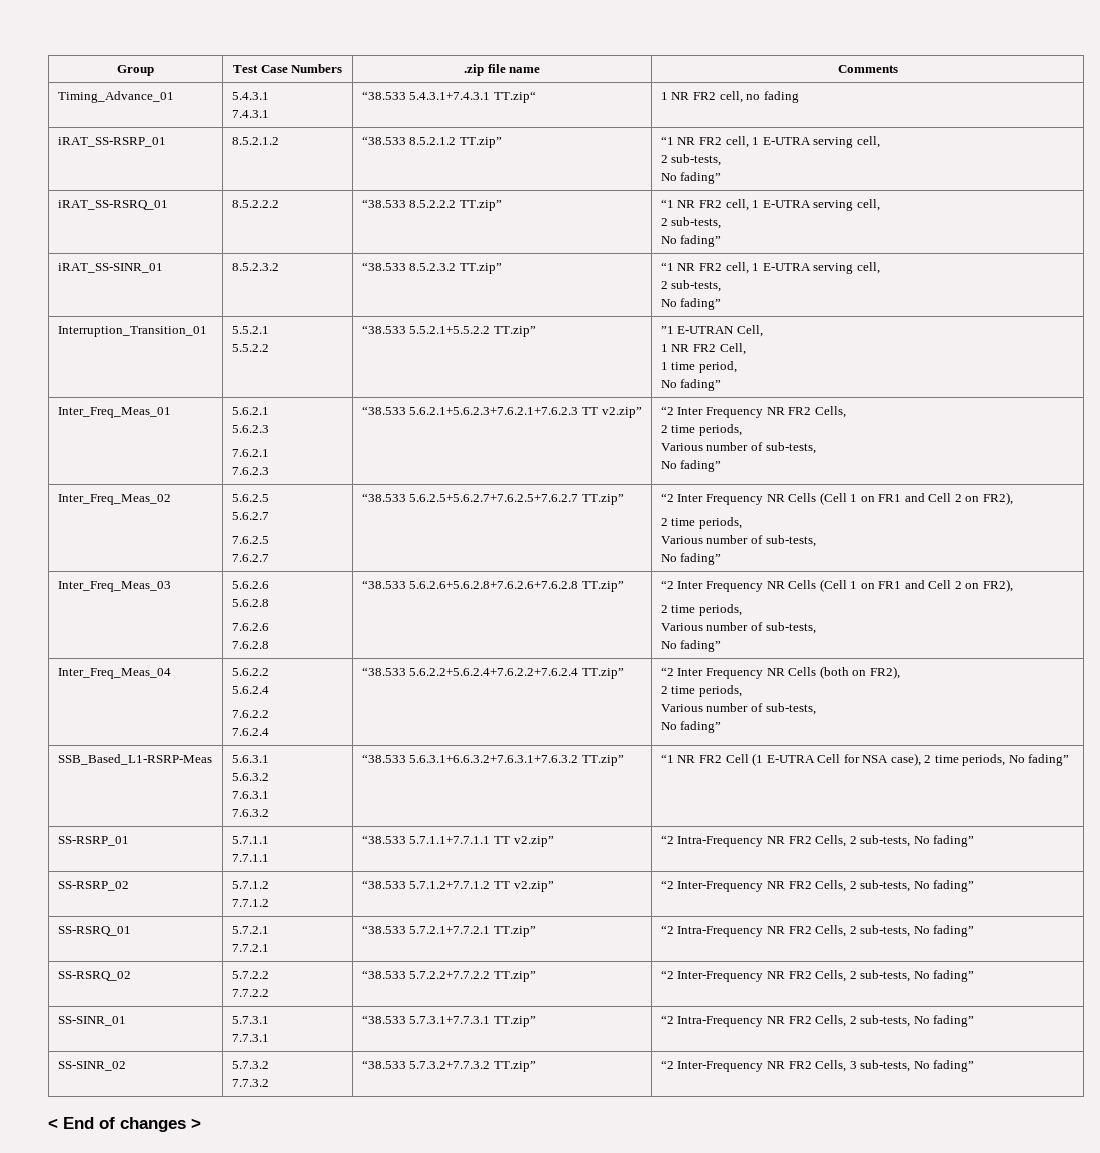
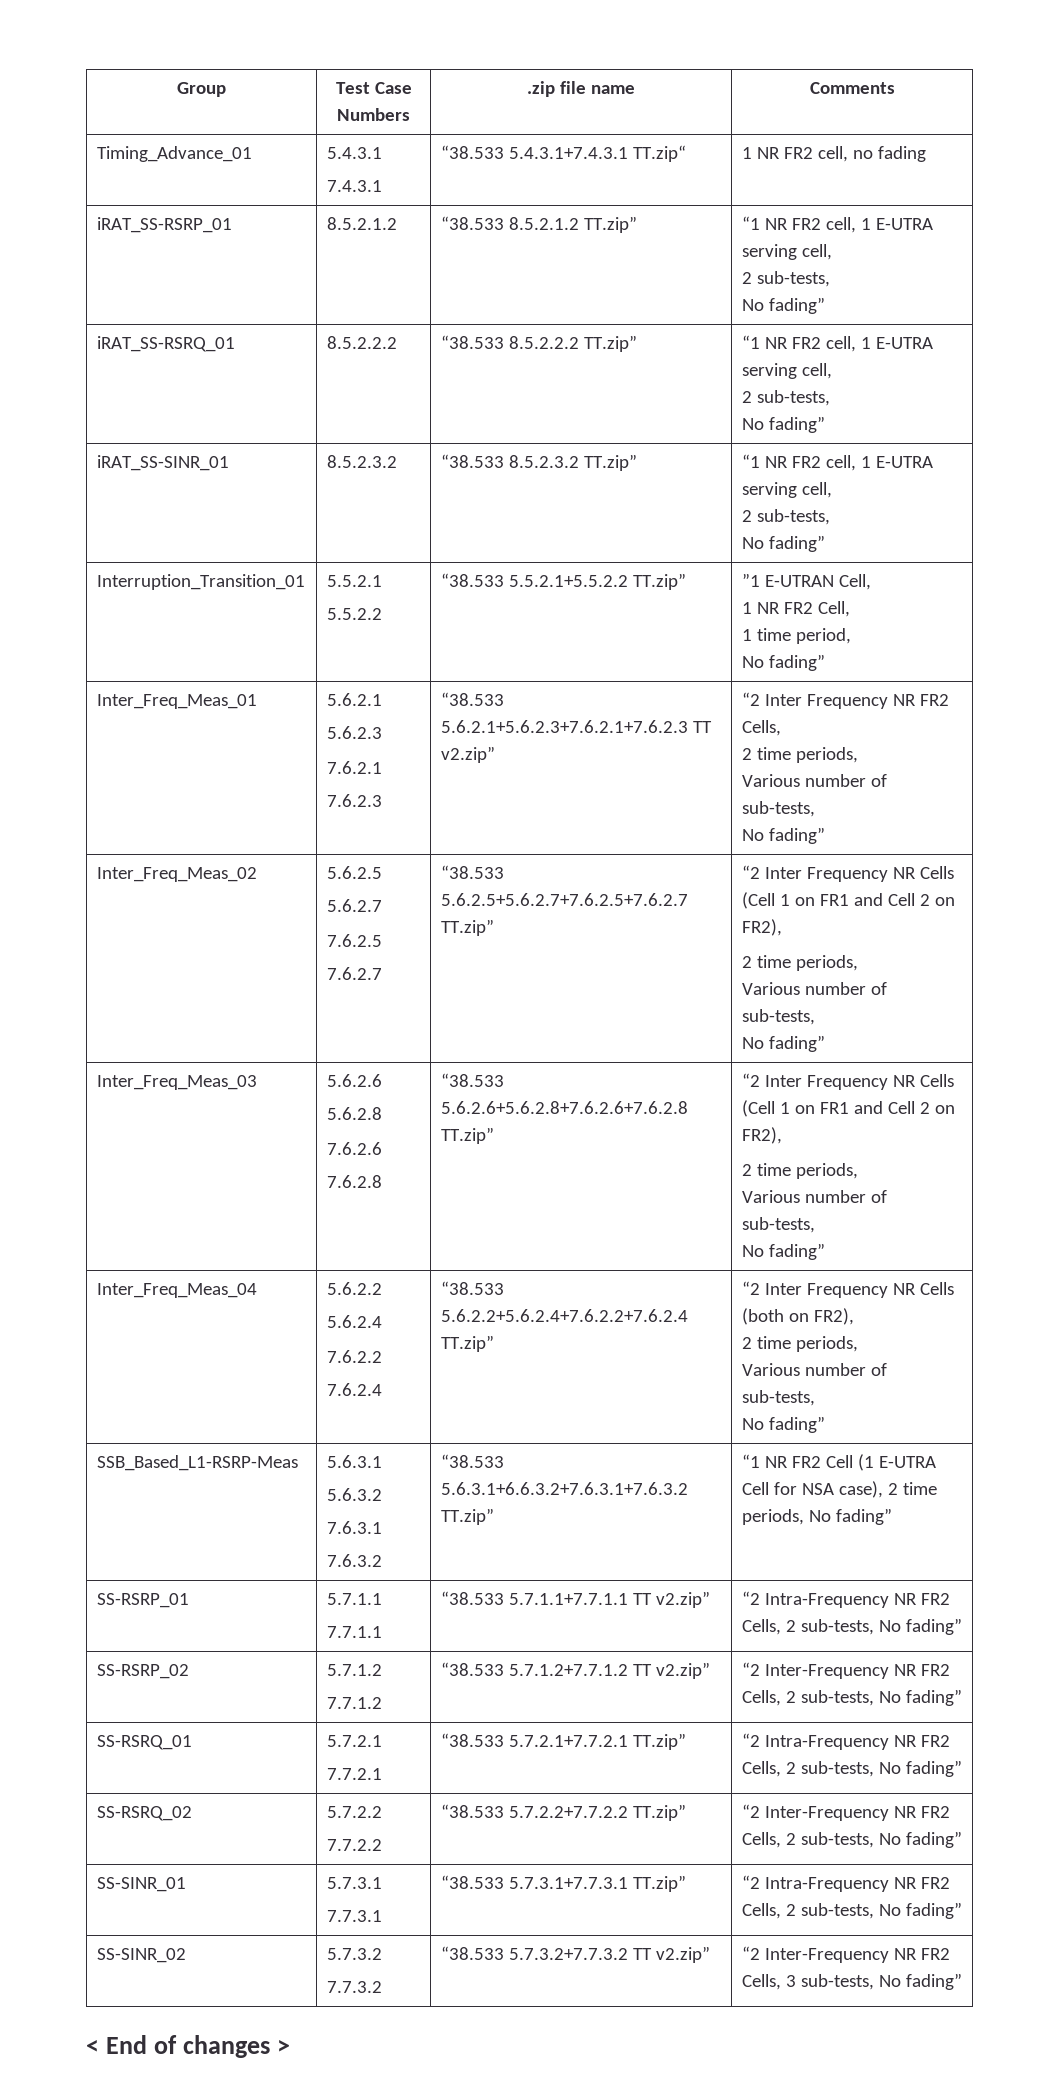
[493,1061,536,1072] TT.zip” -> [632,1946,710,1963] TT v2.zip”

